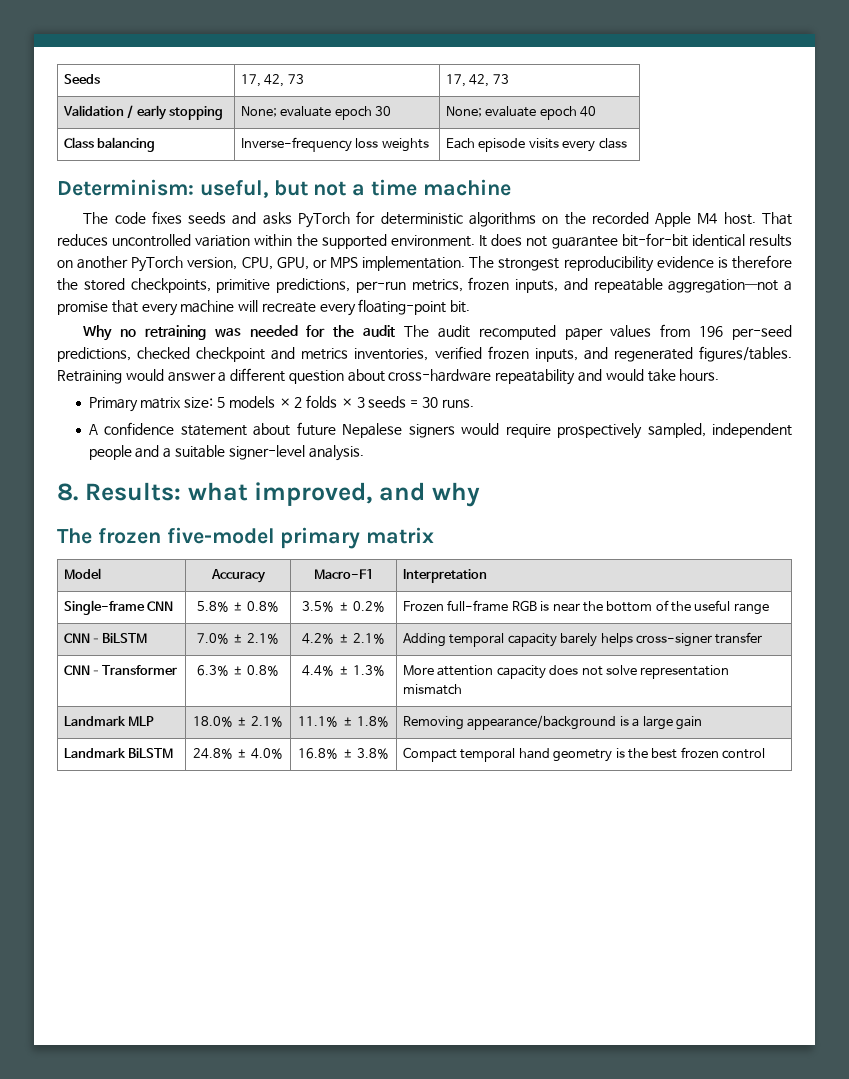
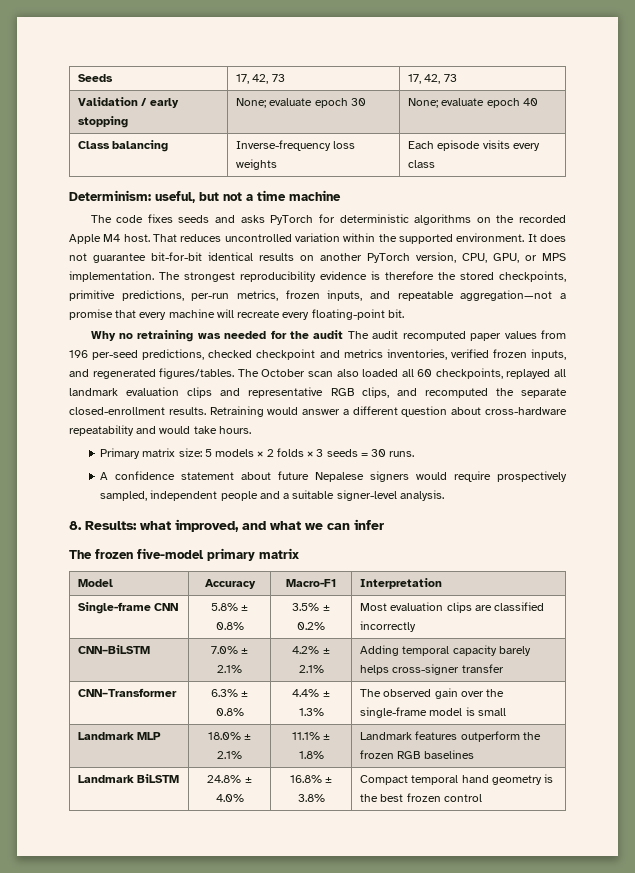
(792, 354) none -> [237,368,566,379] [69,387,568,398] [69,407,206,415] The October scan also loaded all 60 checkpoints, replayed all landmark evaluation clips and representative RGB clips, and recomputed the separate closed-enrollment results.
[431,482,480,507] why -> [270,519,384,530] what we can infer
[403,600,769,615] Frozen full-frame RGB is near the bottom of the useful range -> [360,602,545,613] [360,621,417,632] Most evaluation clips are classified incorrectly
[403,665,730,679] [403,684,463,695] More attention capacity does not solve representation mismatch -> [360,688,505,699] [360,707,506,718] The observed gain over the single-frame model is small
[403,715,702,730] Removing appearance/background is a large gain -> [360,731,541,742] [360,750,474,759] Landmark features outperform the frozen RGB baselines

